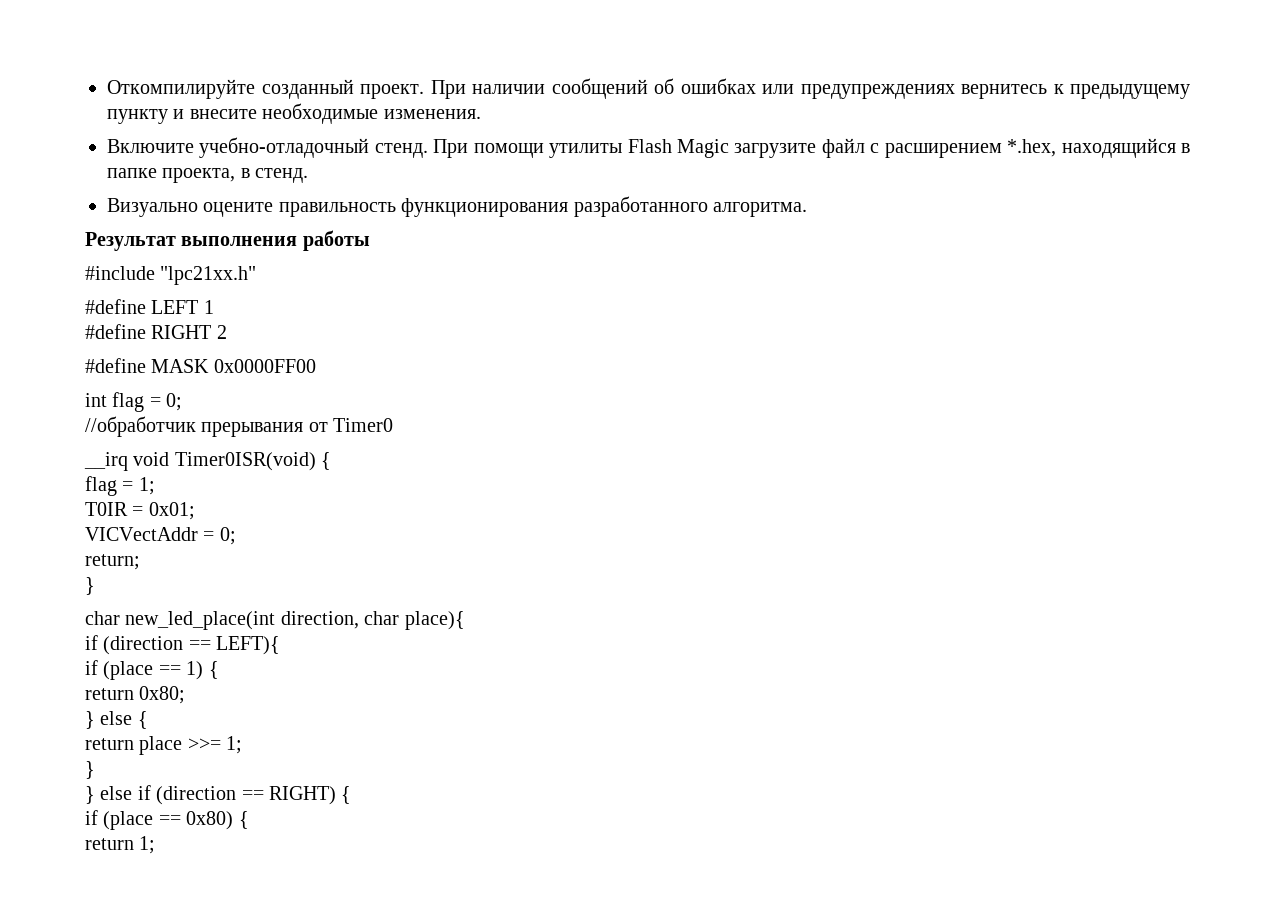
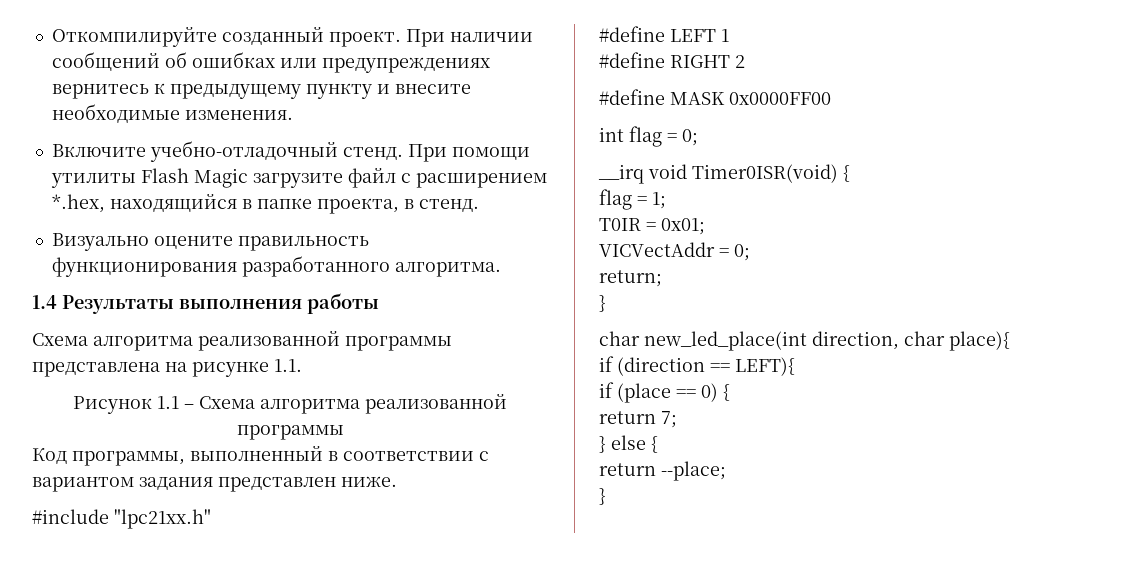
[85,232,176,251] Результат -> [32,295,174,314] 1.4 Результаты
(370, 240) none -> [32,331,452,351] [32,359,302,377] [73,394,507,414] [236,425,344,440] [32,446,489,466] [32,476,397,492] // Схема алгоритма реализованной программы представлена на рисунке 1.1. // Рисунок 1.1 – Схема алгоритма реализованной программы // Код программы, выполненный в соответствии с вариантом задания представлен ниже.
[85,416,394,437] // //обработчик прерывания от Timer0 -> (698, 137) none
[186,661,219,680] [85,686,186,704] 1) { // return 0x80; -> [701,383,730,402] [599,411,677,428] 0) { // return 7;
[139,736,243,755] [85,761,95,779] [85,785,352,805] [85,810,249,830] [85,836,156,854] place >>= 1; // } // } else if (direction == RIGHT) { // if (place == 0x80) { // return 1; -> [661,461,726,481] [599,488,606,505] --place; // }

